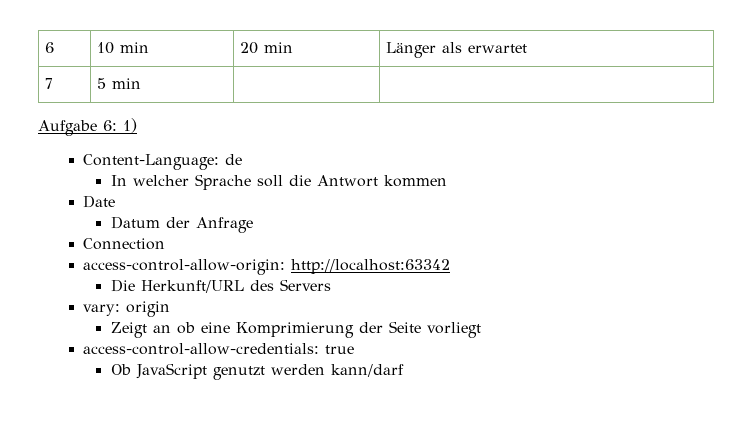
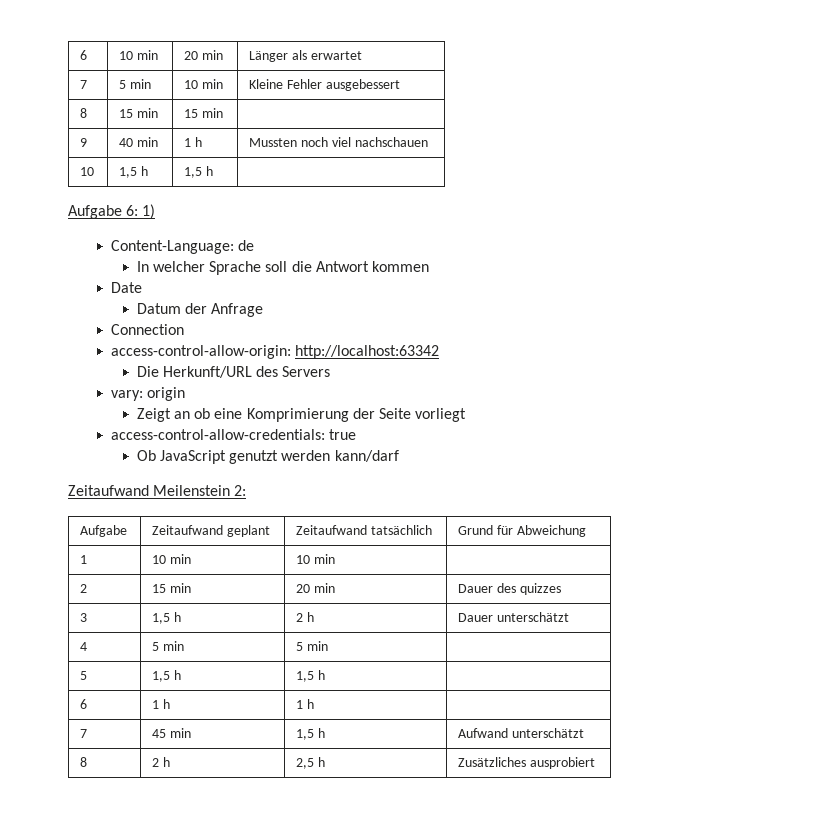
(142, 83) none -> [184,79,223,89] [249,79,400,91] [80,108,88,118] [119,108,158,118] [184,108,223,118] [80,138,88,147] [119,137,158,147] [184,137,202,147] [249,137,428,147] [80,167,95,176] [119,166,148,178] [184,166,213,178] 10 min | Kleine Fehler ausgebessert // 8 | 15 min | 15 min | // 9 | 40 min | 1 h | Mussten noch viel nachschauen // 10 | 1,5 h | 1,5 h
(404, 370) none -> [68,485,247,496] [80,525,128,537] [152,525,270,537] [296,525,432,535] [458,525,586,537] [80,555,88,564] [152,554,191,564] [296,554,335,564] [80,584,88,593] [152,583,191,593] [296,583,335,593] [458,583,561,595] [80,613,88,622] [152,612,181,624] [296,612,314,622] [458,612,569,622] [80,642,88,651] [152,641,184,651] [296,641,328,651] [80,671,88,680] [152,670,181,682] [296,670,325,682] [80,699,88,709] [152,699,170,709] [296,699,314,709] [80,729,88,738] [152,728,191,738] [296,728,325,740] [458,728,584,738] [80,757,88,767] [152,757,170,767] [296,757,325,769] [458,757,595,769] // Zeitaufwand Meilenstein 2: // Aufgabe | Zeitaufwand geplant | Zeitaufwand tatsächlich | Grund für Abweichung // 1 | 10 min | 10 min | // 2 | 15 min | 20 min | Dauer des quizzes // 3 | 1,5 h | 2 h | Dauer unterschätzt // 4 | 5 min | 5 min | // 5 | 1,5 h | 1,5 h | // 6 | 1 h | 1 h | // 7 | 45 min | 1,5 h | Aufwand unterschätzt // 8 | 2 h | 2,5 h | Zusätzliches ausprobiert

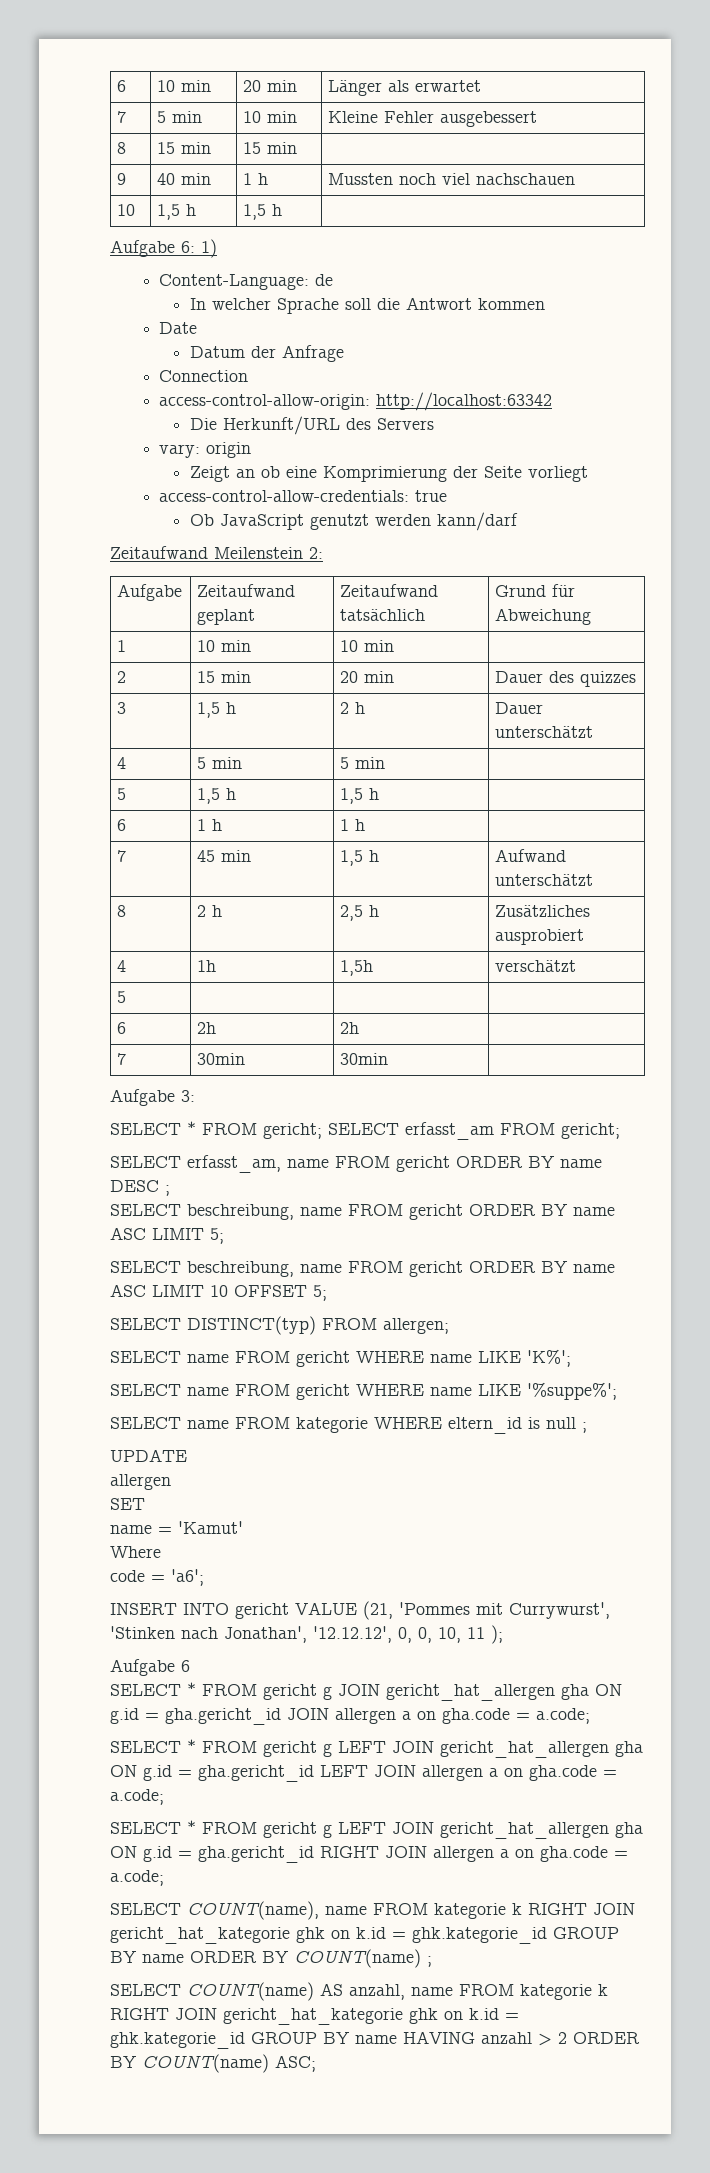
(595, 763) none -> [117,960,127,972] [197,960,217,972] [340,960,374,976] [495,960,577,972] [117,991,127,1003] [117,1022,127,1034] [197,1022,217,1034] [340,1022,360,1034] [117,1053,127,1065] [197,1053,246,1065] [340,1053,389,1065] [110,1089,195,1106] [110,1121,620,1140] [110,1155,602,1173] [110,1180,170,1196] [110,1204,615,1220] [110,1227,224,1244] [110,1261,615,1277] [110,1284,327,1301] [110,1316,449,1335] [110,1349,571,1367] [110,1382,617,1400] [110,1417,587,1434] [110,1449,187,1462] [110,1474,171,1490] [110,1498,145,1510] [110,1521,243,1534] [110,1546,161,1558] [110,1569,204,1586] [110,1601,610,1620] [110,1625,503,1644] [110,1659,190,1676] [110,1682,622,1701] [110,1708,590,1725] [110,1739,643,1758] [110,1765,617,1782] [110,1789,164,1805] [110,1820,643,1839] [110,1846,628,1863] [110,1870,164,1886] [110,1901,635,1920] [110,1927,619,1944] [110,1949,432,1968] [110,1982,608,2001] [110,2008,519,2025] [110,2031,640,2049] [110,2054,316,2073] // 4 | 1h | 1,5h | verschätzt // 5 | | | // 6 | 2h | 2h | // 7 | 30min | 30min | // Aufgabe 3: // SELECT * FROM gericht; SELECT erfasst_am FROM gericht; // SELECT erfasst_am, name FROM gericht ORDER BY name DESC ; // SELECT beschreibung, name FROM gericht ORDER BY name ASC LIMIT 5; // SELECT beschreibung, name FROM gericht ORDER BY name ASC LIMIT 10 OFFSET 5; // SELECT DISTINCT(typ) FROM allergen; // SELECT name FROM gericht WHERE name LIKE 'K%'; // SELECT name FROM gericht WHERE name LIKE '%suppe%'; // SELECT name FROM kategorie WHERE eltern_id is null ; // UPDATE // allergen // SET // name = 'Kamut' // Where // code = 'a6'; // INSERT INTO gericht VALUE (21, 'Pommes mit Currywurst', 'Stinken nach Jonathan', '12.12.12', 0, 0, 10, 11 ); // Aufgabe 6 // SELECT * FROM gericht g JOIN gericht_hat_allergen gha ON g.id = gha.gericht_id JOIN allergen a on gha.code = a.code; // SELECT * FROM gericht g LEFT JOIN gericht_hat_allergen gha ON g.id = gha.gericht_id LEFT JOIN allergen a on gha.code = a.code; // SELECT * FROM gericht g LEFT JOIN gericht_hat_allergen gha ON g.id = gha.gericht_id RIGHT JOIN allergen a on gha.code = a.code; // SELECT COUNT(name), name FROM kategorie k RIGHT JOIN gericht_hat_kategorie ghk on k.id = ghk.kategorie_id GROUP BY name ORDER BY COUNT(name) ; // SELECT COUNT(name) AS anzahl, name FROM kategorie k RIGHT JOIN gericht_hat_kategorie ghk on k.id = ghk.kategorie_id GROUP BY name HAVING anzahl > 2 ORDER BY COUNT(name) ASC;

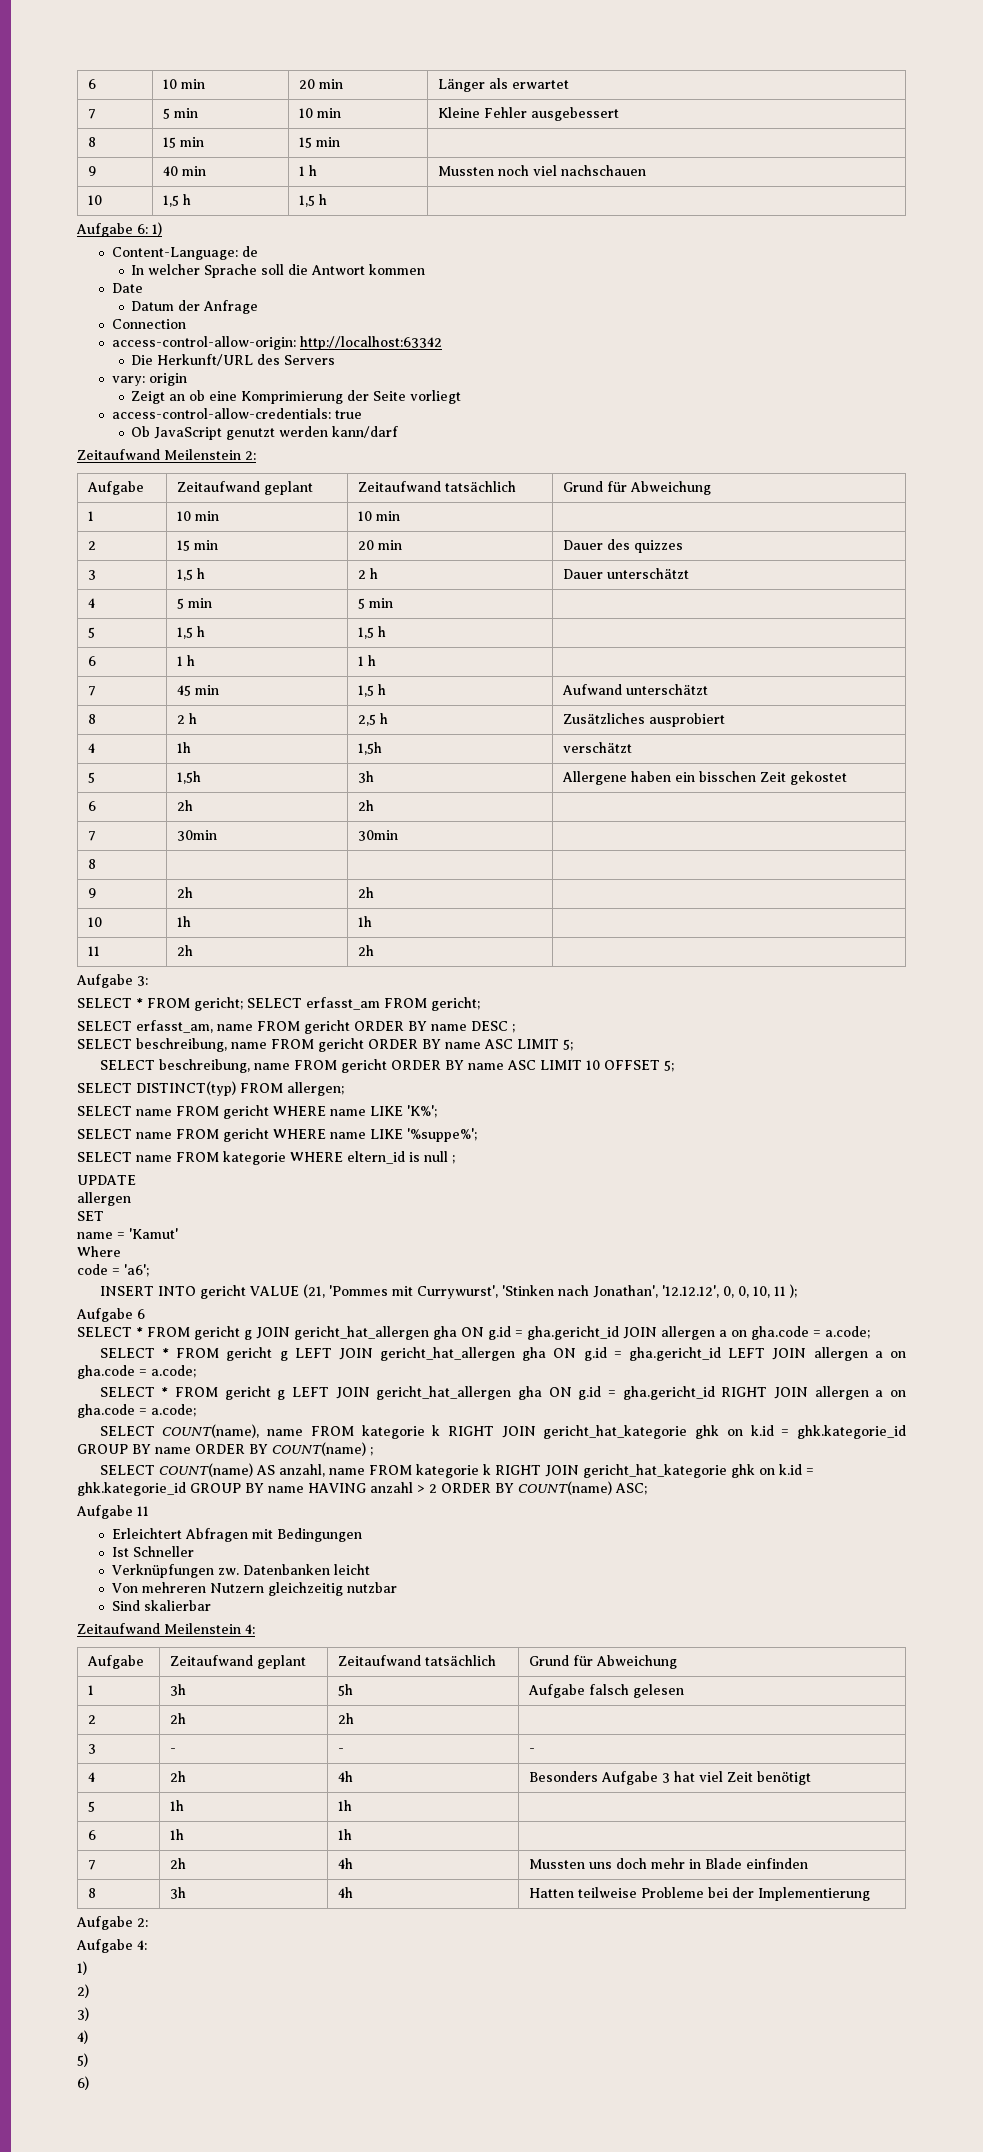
(127, 997) | | -> [176,771,201,784] [357,771,374,783] [561,771,847,785] 1,5h | 3h | Allergene haben ein bisschen Zeit gekostet
(389, 1059) none -> [87,859,96,869] [87,888,96,898] [176,887,193,898] [357,887,374,898] [87,917,102,927] [176,916,191,927] [357,916,372,927] [87,946,100,956] [176,945,193,956] [357,945,374,956] // 8 | | | // 9 | 2h | 2h | // 10 | 1h | 1h | // 11 | 2h | 2h |
(316, 2063) none -> [76,1505,149,1519] [111,1528,362,1542] [111,1546,194,1557] [111,1564,370,1578] [111,1582,397,1596] [111,1600,211,1611] [77,1623,255,1634] [86,1655,144,1669] [169,1655,306,1669] [337,1655,496,1666] [528,1655,677,1669] [87,1685,94,1695] [169,1684,186,1696] [337,1684,353,1696] [527,1684,684,1698] [87,1715,96,1724] [169,1713,186,1724] [337,1713,354,1724] [87,1744,96,1754] [169,1748,176,1753] [337,1748,344,1753] [528,1748,535,1753] [87,1772,95,1782] [169,1771,186,1782] [337,1771,353,1782] [528,1771,811,1785] [87,1801,95,1812] [169,1800,184,1811] [337,1800,352,1811] [87,1830,96,1840] [169,1829,184,1840] [337,1829,352,1840] [87,1860,96,1870] [169,1858,186,1869] [337,1858,353,1869] [528,1858,808,1869] [87,1888,96,1898] [169,1887,186,1899] [337,1887,353,1898] [528,1887,870,1901] [76,1916,148,1930] [76,1939,147,1953] [77,1961,87,1975] [77,1984,89,1998] [77,2007,89,2021] [77,2030,88,2044] [77,2053,88,2067] [77,2076,89,2090] // Aufgabe 11 // Erleichtert Abfragen mit Bedingungen // Ist Schneller // Verknüpfungen zw. Datenbanken leicht // Von mehreren Nutzern gleichzeitig nutzbar // Sind skalierbar // Zeitaufwand Meilenstein 4: // Aufgabe | Zeitaufwand geplant | Zeitaufwand tatsächlich | Grund für Abweichung // 1 | 3h | 5h | Aufgabe falsch gelesen // 2 | 2h | 2h | // 3 | - | - | - // 4 | 2h | 4h | Besonders Aufgabe 3 hat viel Zeit benötigt // 5 | 1h | 1h | // 6 | 1h | 1h | // 7 | 2h | 4h | Mussten uns doch mehr in Blade einfinden // 8 | 3h | 4h | Hatten teilweise Probleme bei der Implementierung // Aufgabe 2: // Aufgabe 4: // 1) // 2) // 3) // 4) // 5) // 6)

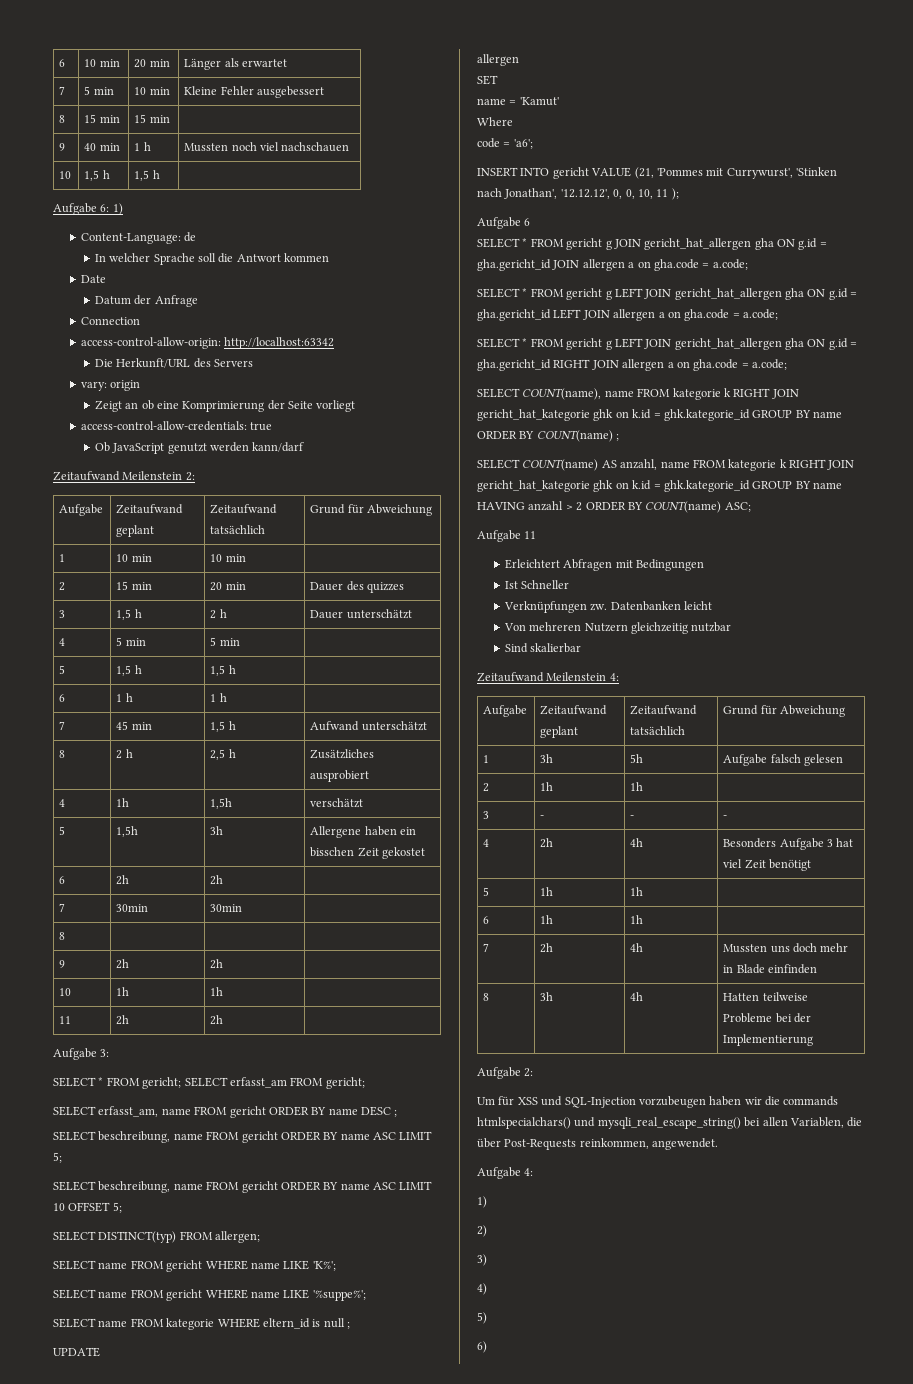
[169,1713,186,1724] [337,1713,354,1724] 2h | 2h -> [540,782,554,791] [630,782,644,791] 1h | 1h
(148, 1922) none -> [477,1096,839,1108] [477,1117,863,1129] [477,1138,719,1150] // Um für XSS und SQL-Injection vorzubeugen haben wir die commands htmlspecialchars() und mysqli_real_escape_string() bei allen Variablen, die über Post-Requests reinkommen, angewendet.

